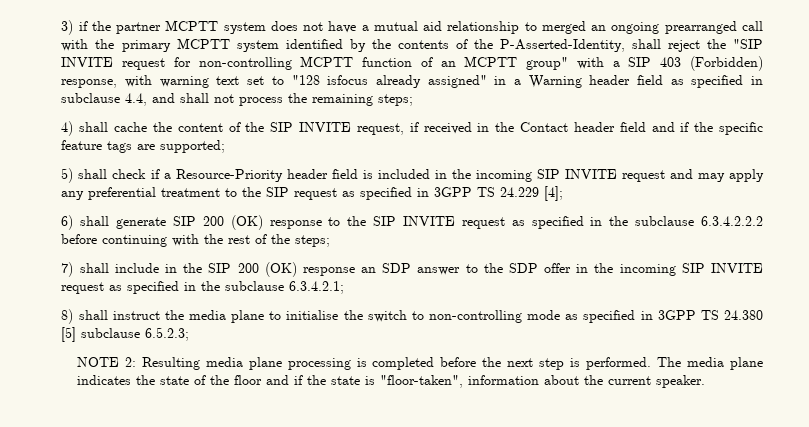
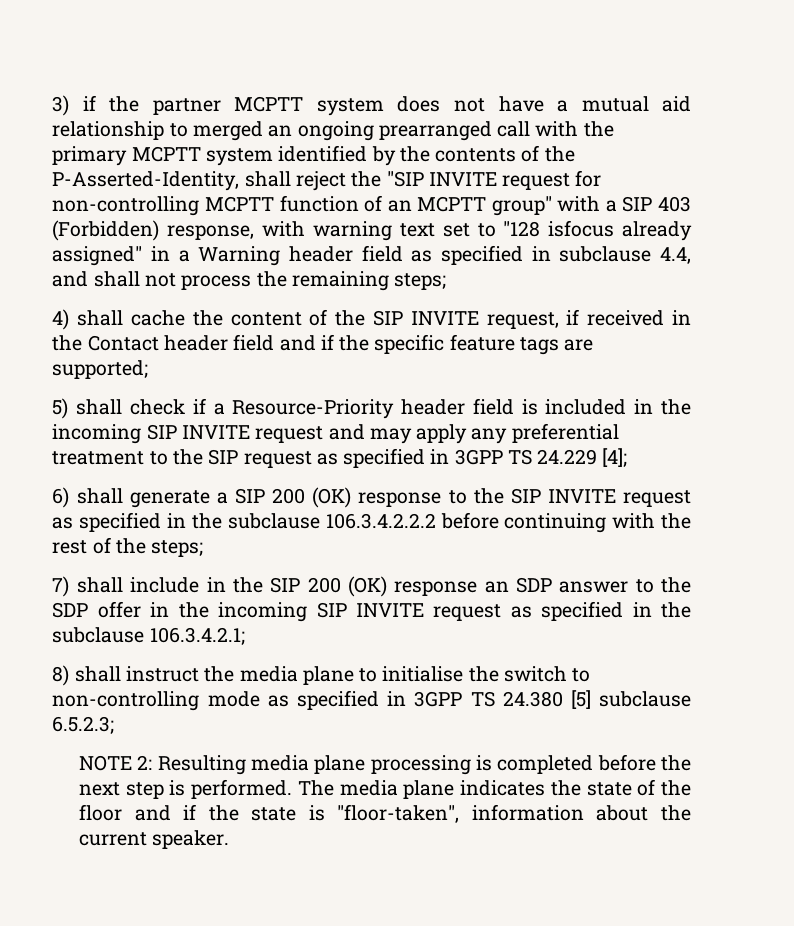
(167, 223) none -> [216,492,228,504] a
[700,216,763,226] 6.3.4.2.2.2 -> [325,513,436,529] 106.3.4.2.2.2
[289,281,345,294] 6.3.4.2.1; -> [149,627,245,645] 106.3.4.2.1;

